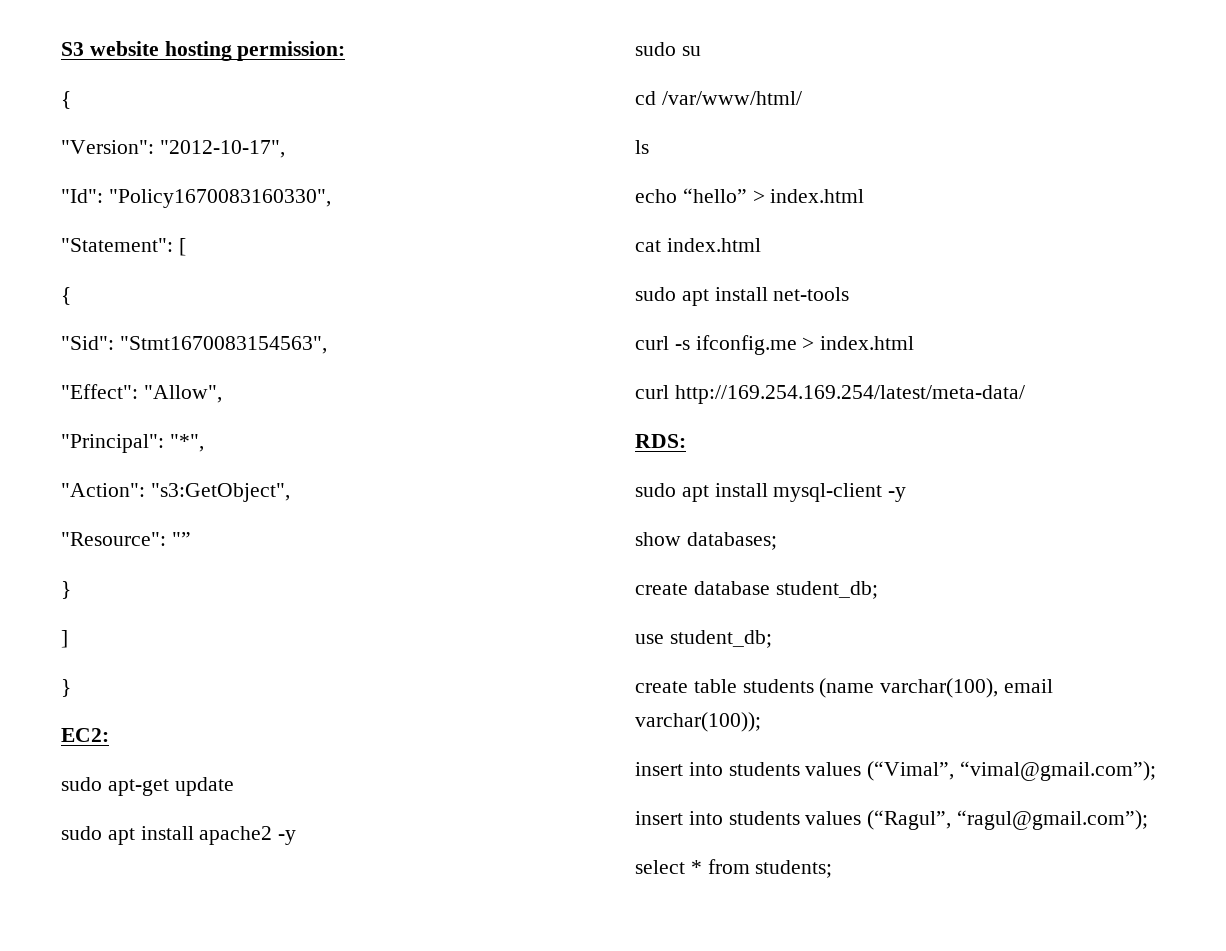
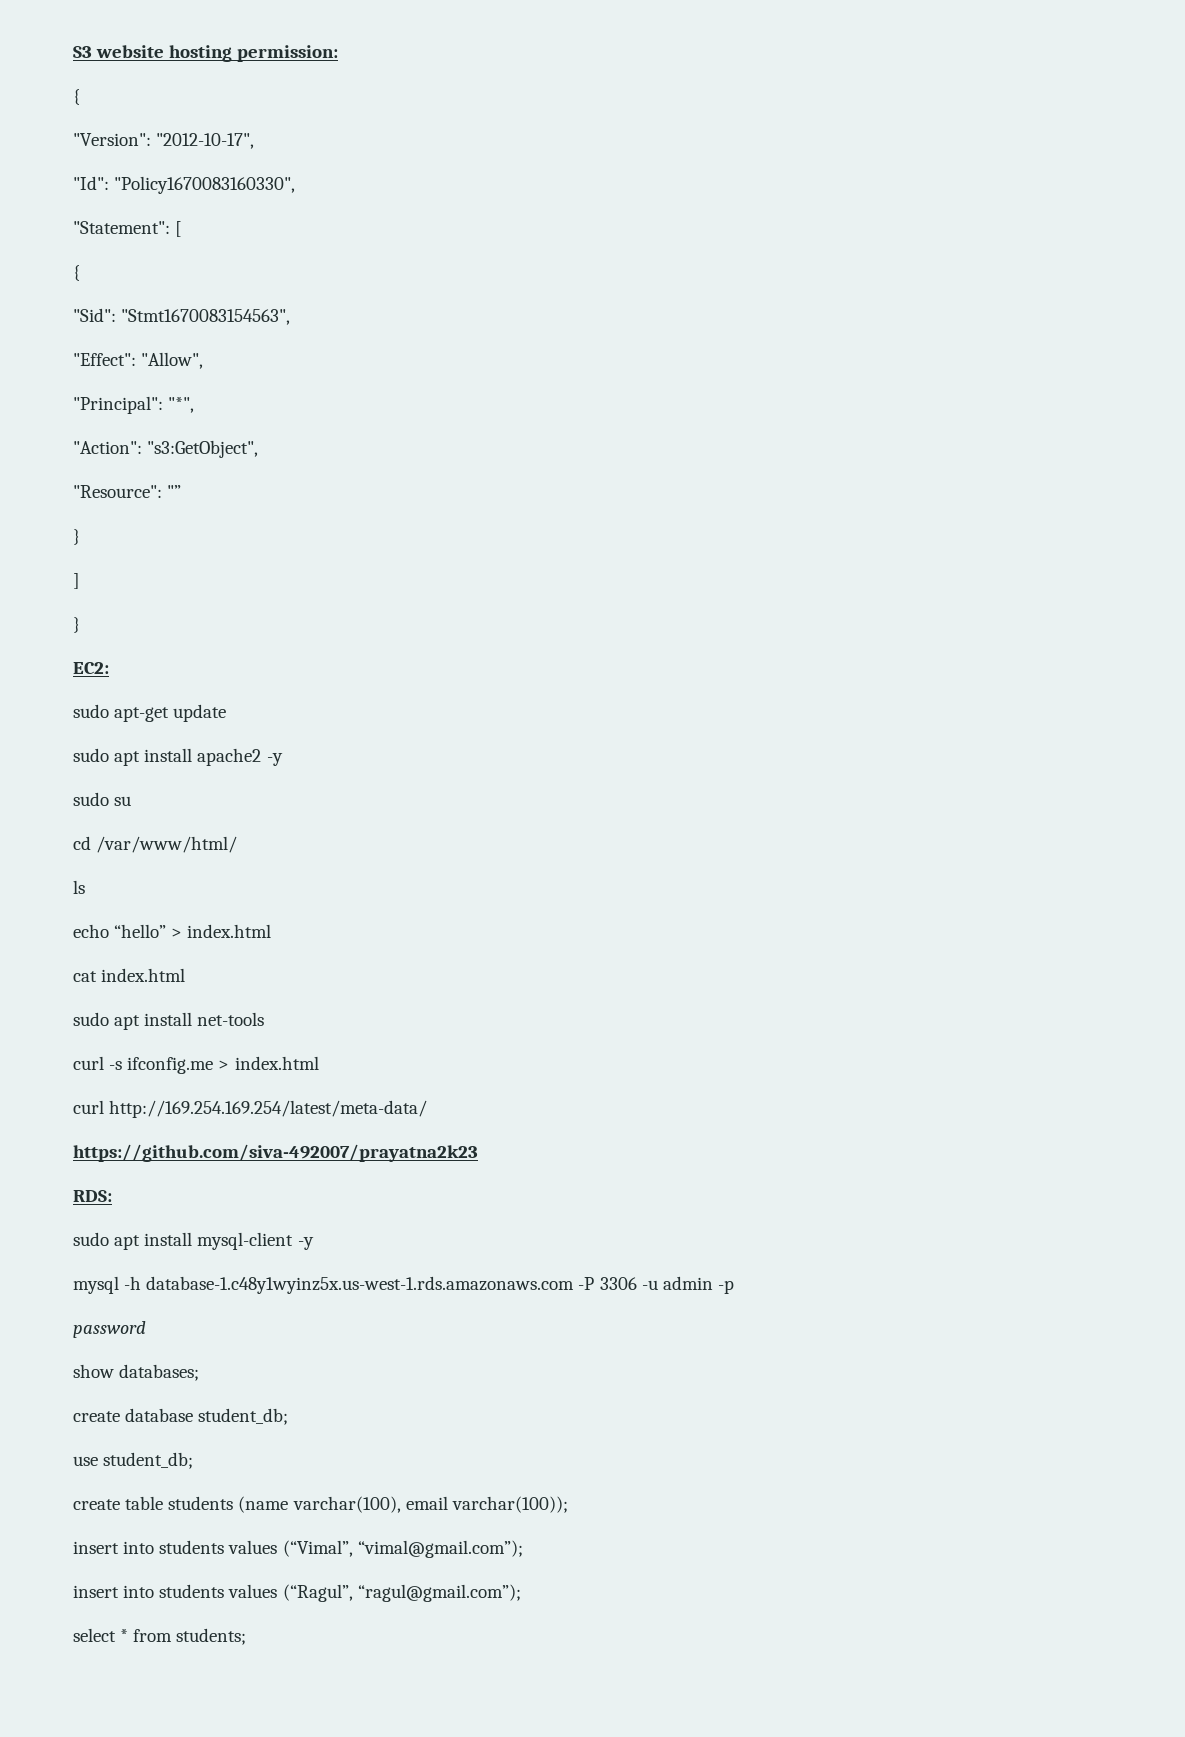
(1025, 394) none -> [73,1144,478,1162] // https://github.com/siva-492007/prayatna2k23
(907, 494) none -> [73,1276,734,1294] [73,1321,146,1338] // mysql -h database-1.c48y1wyinz5x.us-west-1.rds.amazonaws.com -P 3306 -u admin -p // password

